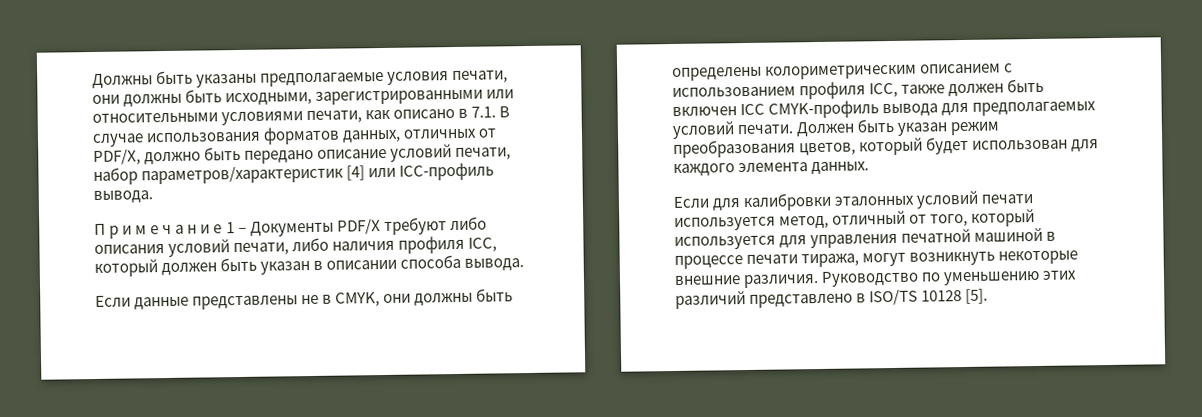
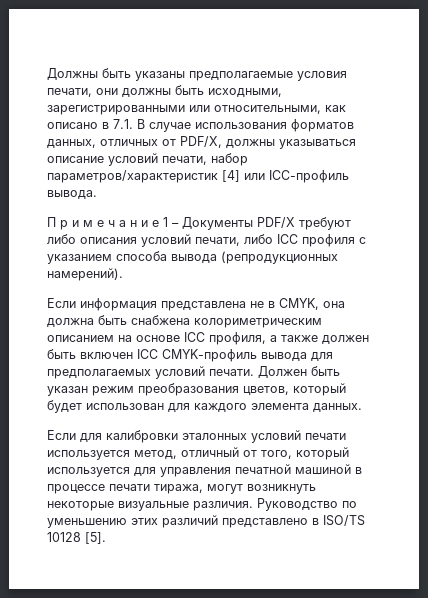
[92,110,363,126] относительными условиями печати, -> [214,105,321,114] относительными,
[144,146,315,165] должно быть передано -> [226,139,356,149] должны указываться
[332,235,498,254] [94,254,525,277] [95,295,299,310] наличия профиля ICC, который должен быть указан в описании способа вывода. // Если данные представлены -> [277,234,366,247] [47,251,338,264] [47,268,123,281] [47,298,246,311] ICC профиля с указанием способа вывода (репродукционных намерений). // Если информация представлена
[383,288,514,306] [672,63,1014,82] [672,81,899,100] они должны быть определены колориметрическим описанием с использованием профиля ICC, -> [323,301,345,308] [47,315,322,328] [47,332,277,345] она должна быть снабжена колориметрическим описанием на основе ICC профиля, а
[674,275,741,285] внешние -> [118,501,189,511] визуальные

